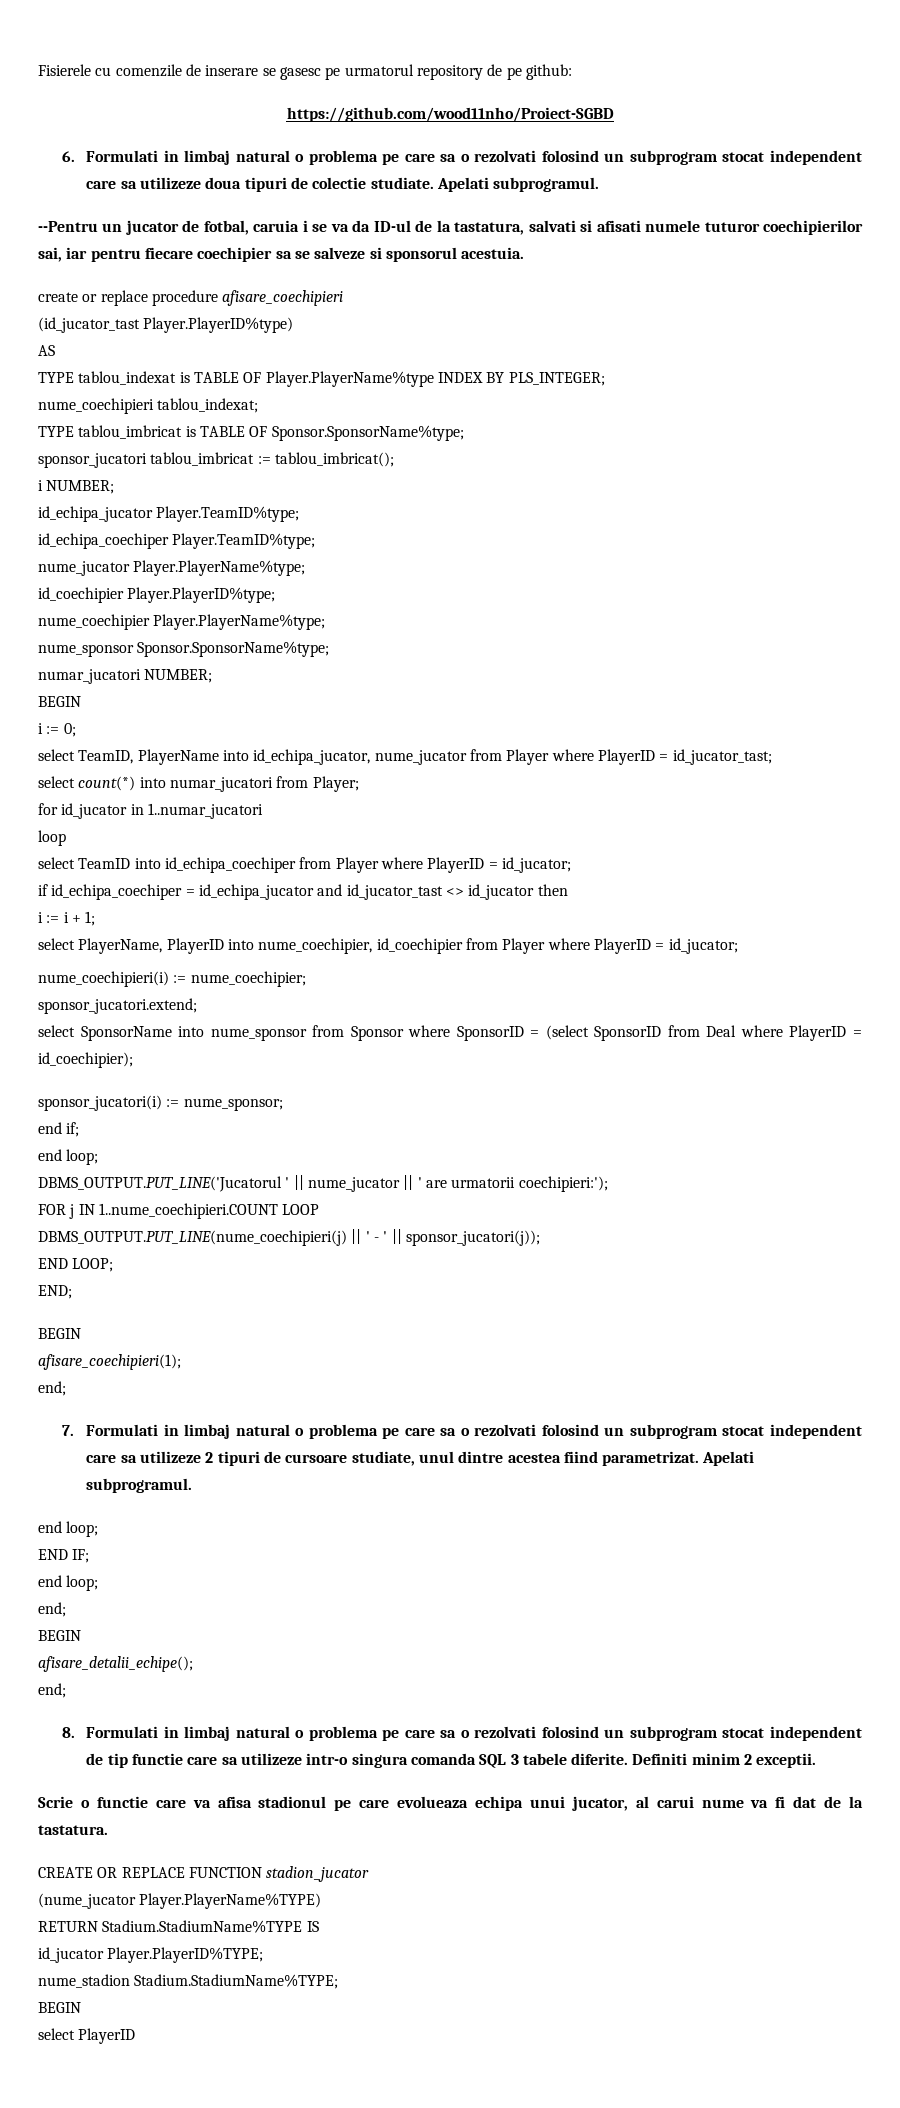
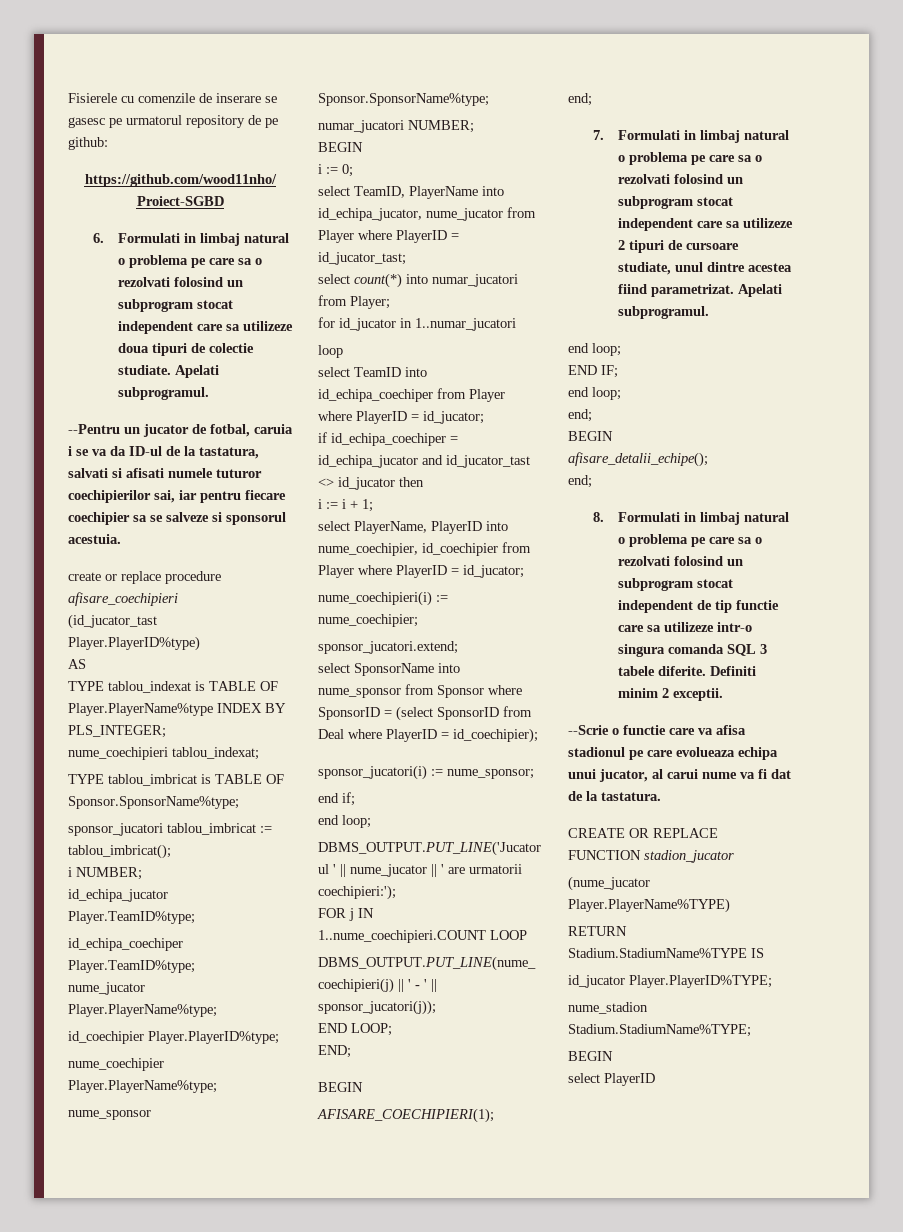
[38,1354,181,1370] afisare_coechipieri(1); -> [317,1108,494,1123] AFISARE_COECHIPIERI(1);
[38,1796,73,1808] Scrie -> [568,725,609,735] --Scrie

